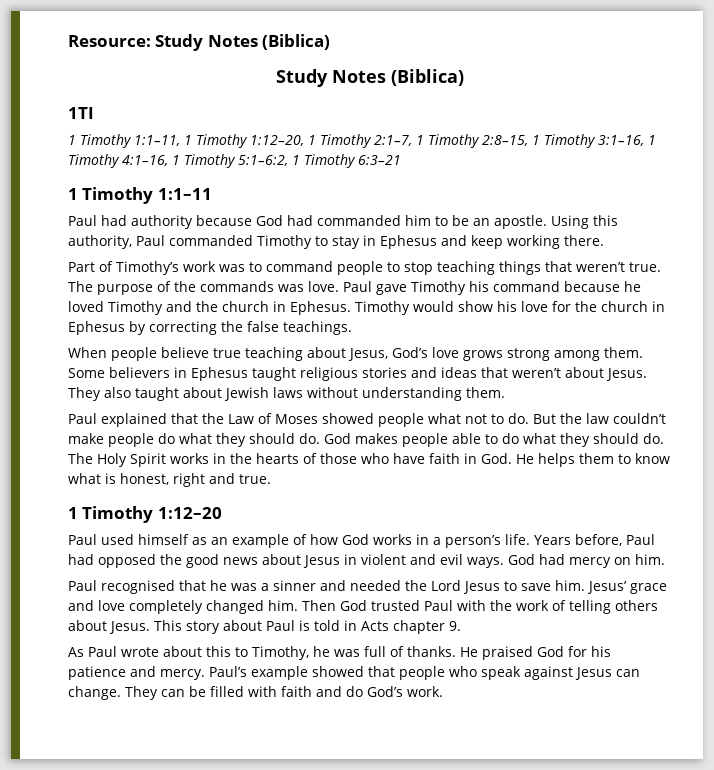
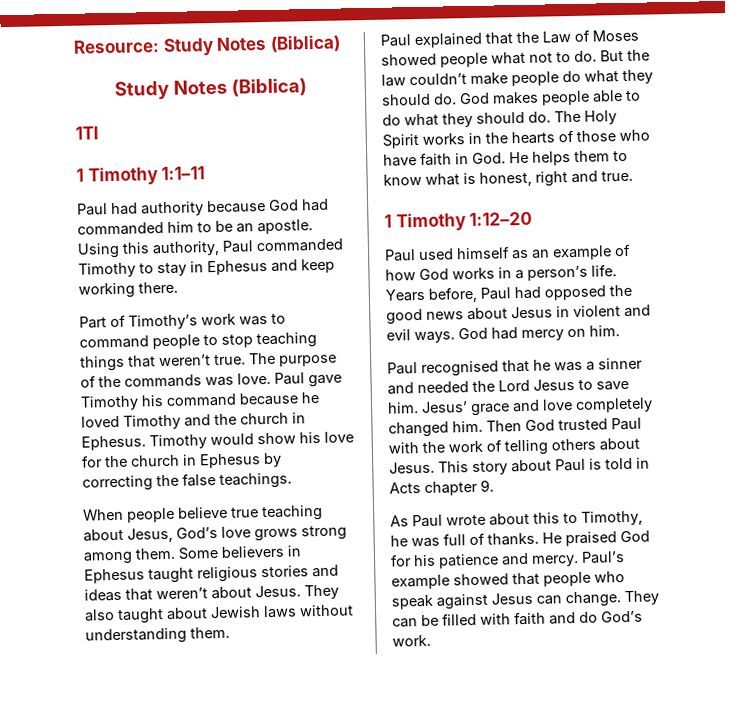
[68,134,656,148] [68,154,401,168] // 1 Timothy 1:1–11, 1 Timothy 1:12–20, 1 Timothy 2:1–7, 1 Timothy 2:8–15, 1 Timothy 3:1–16, 1 Timothy 4:1–16, 1 Timothy 5:1–6:2, 1 Timothy 6:3–21 -> (99, 133) none

